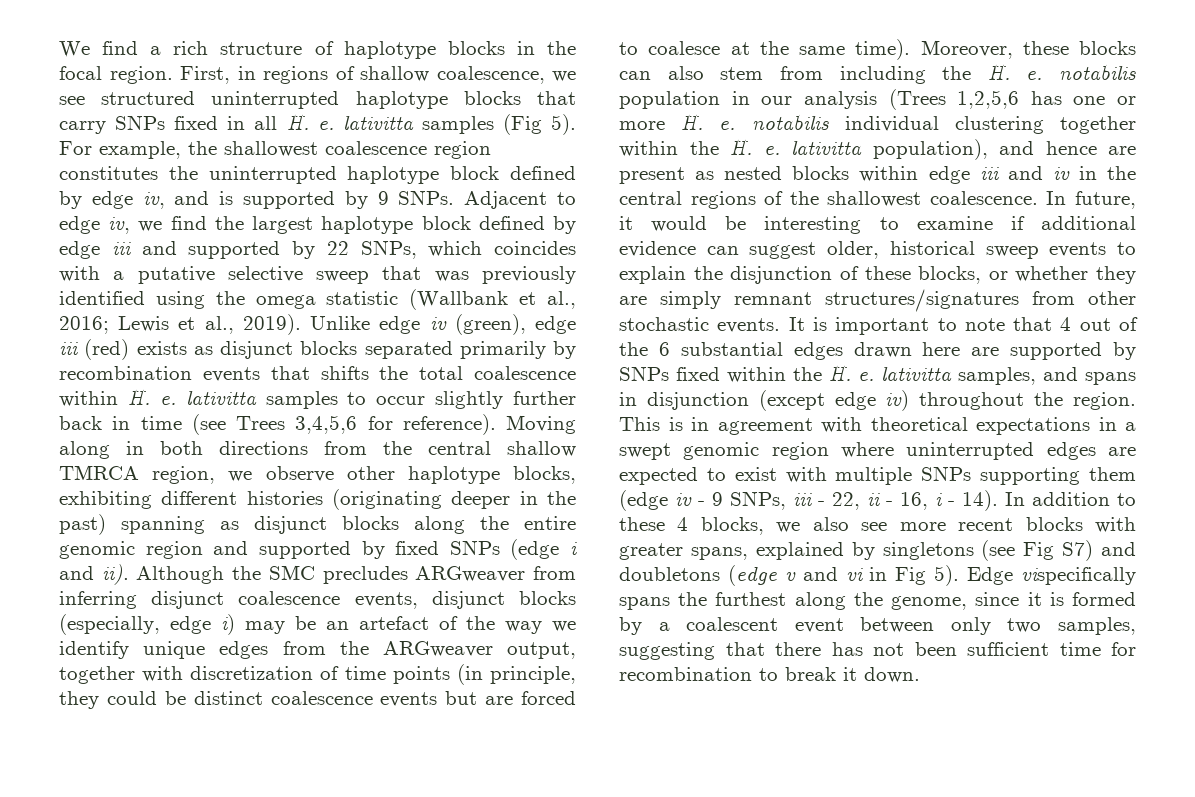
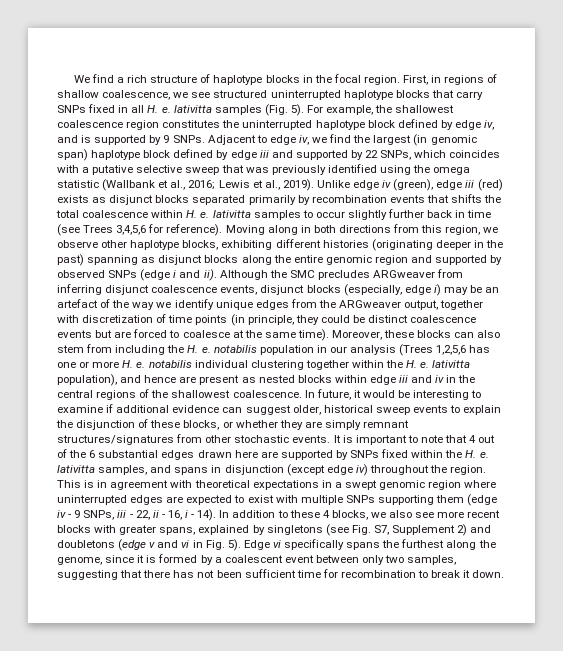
[502,114,542,135] (Fig -> [264,104,288,116] (Fig.
(314, 225) none -> [413,134,477,146] [57,149,88,161] (in genomic span)
[383,441,576,457] [59,465,139,480] the central shallow TMRCA -> [421,225,443,233] this
[395,541,440,555] fixed -> [57,270,105,278] observed
[1023,540,1094,561] Fig S7) -> [351,524,468,536] Fig. S7, Supplement 2)
[895,567,927,585] Fig -> [205,540,225,550] Fig.
[1021,567,1136,585] vispecifically -> [272,539,345,550] vi specifically

